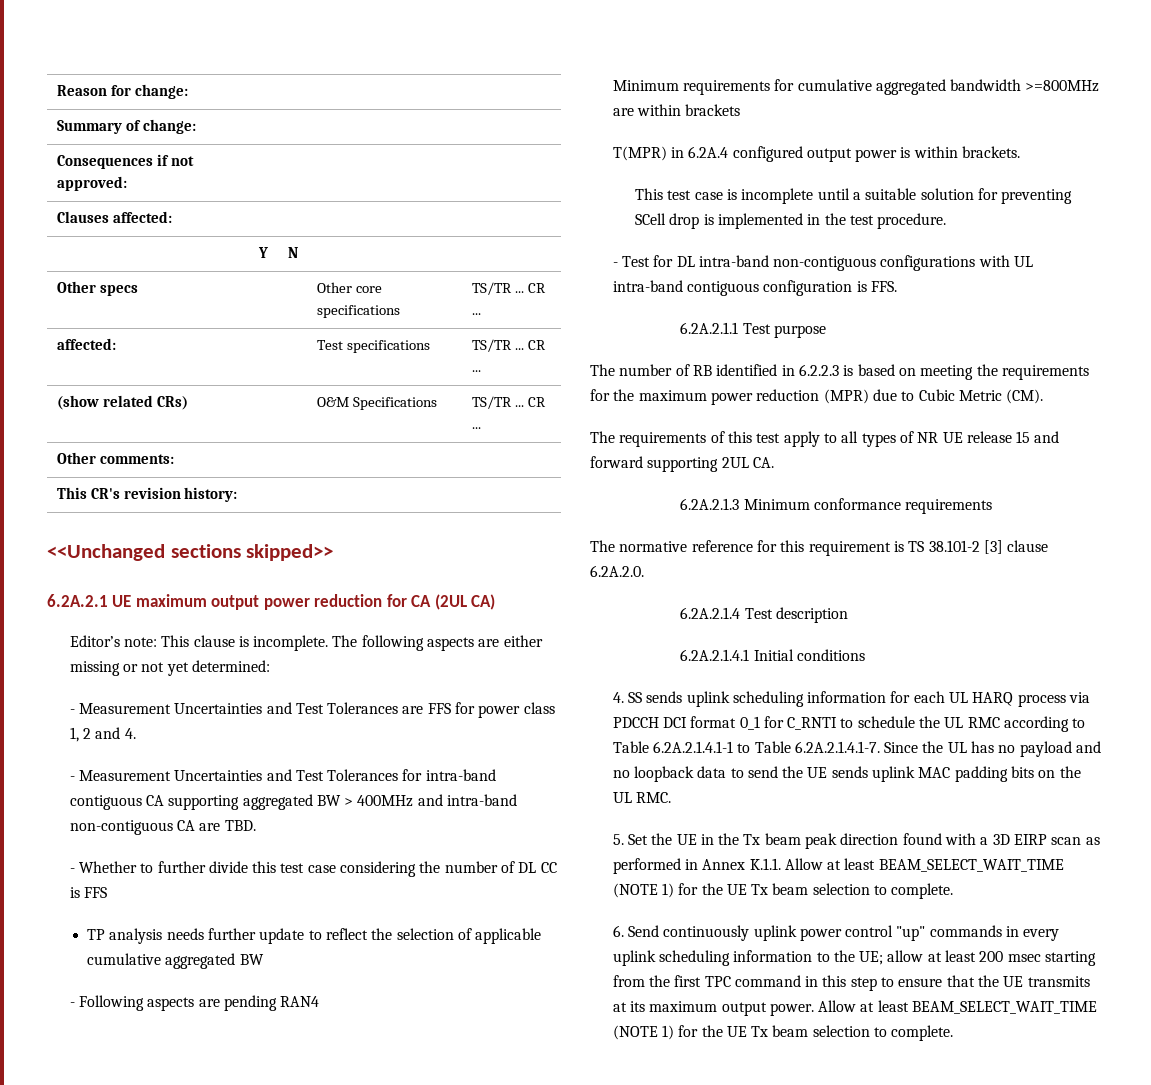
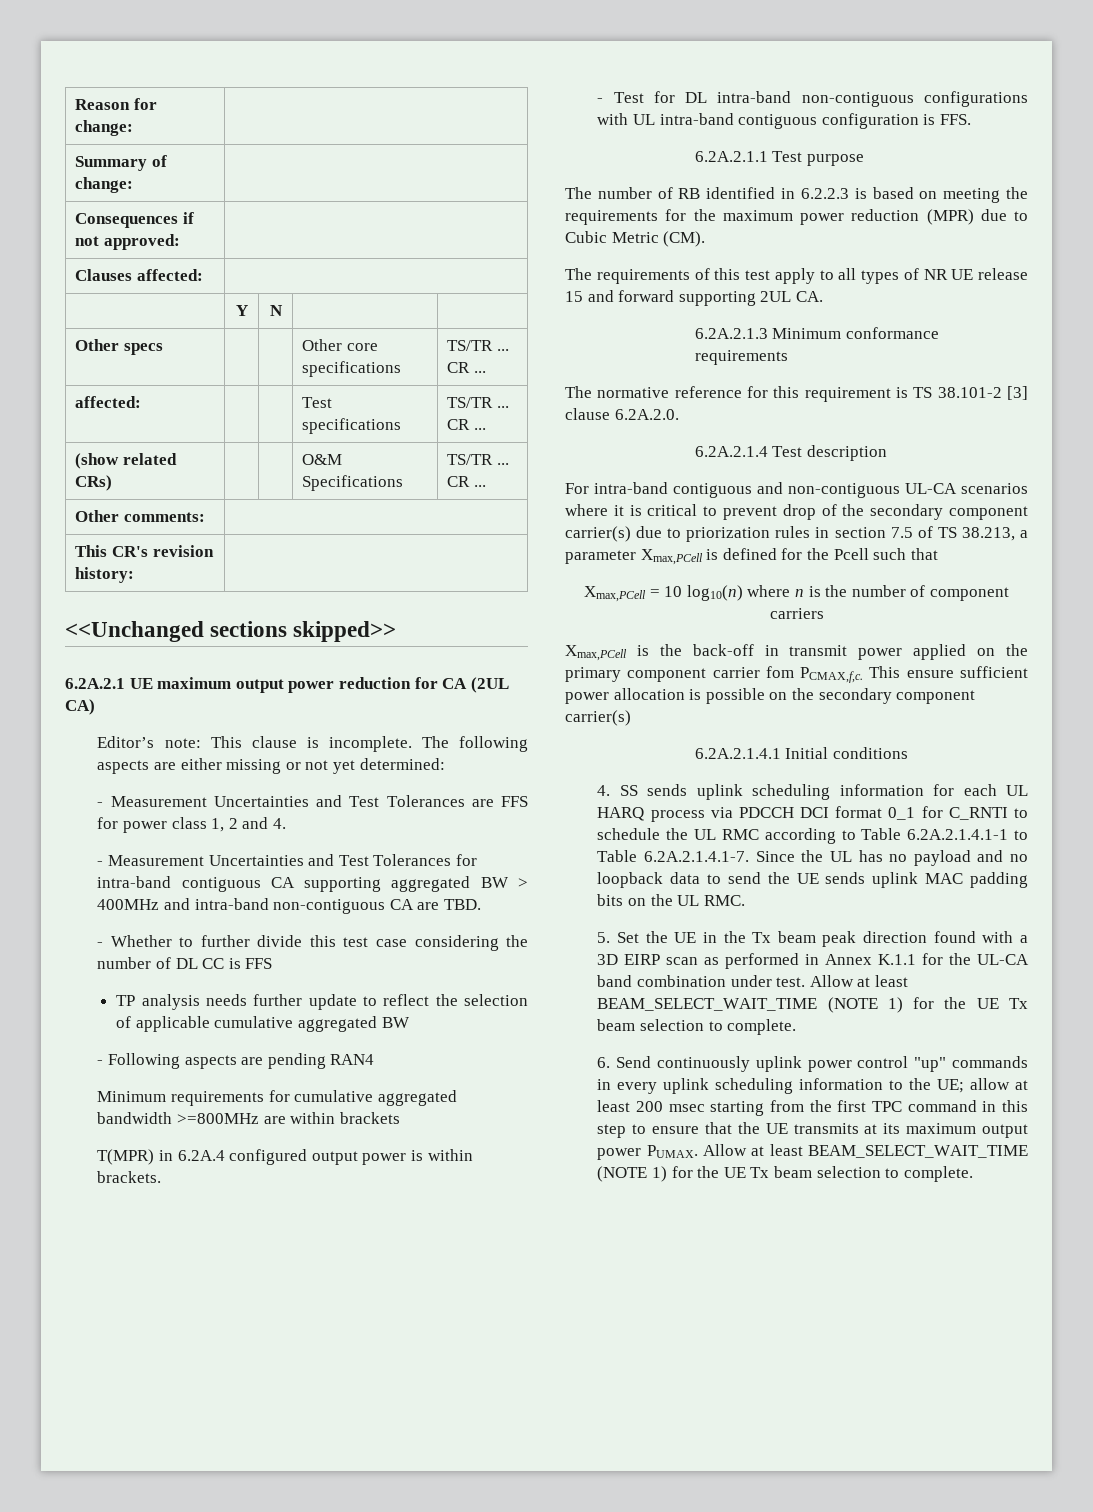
[635,188,1073,204] [635,213,947,229] // This test case is incomplete until a suitable solution for preventing SCell drop is implemented in the test procedure. -> (162, 1177) none
(848, 615) none -> [565,482,1028,498] [565,504,1028,520] [565,526,1028,542] [565,548,938,565] [584,585,1009,602] [769,608,824,619] [565,644,1028,661] [565,666,1028,683] [565,688,976,704] [565,710,631,726] // For intra-band contiguous and non-contiguous UL-CA scenarios where it is critical to prevent drop of the secondary component carrier(s) due to priorization rules in section 7.5 of TS 38.213, a parameter Xmax,PCell is defined for the Pcell such that // Xmax,PCell = 10 log10(n) where n is the number of component carriers // Xmax,PCell is the back-off in transmit power applied on the primary component carrier fom PCMAX,f,c. This ensure sufficient power allocation is possible on the secondary component carrier(s)
[749,858,781,870] K.1.1. -> [878,953,1029,965] [597,975,806,987] K.1.1 for the UL-CA band combination under test.
[769,1003,814,1016] power. -> [597,1145,698,1160] power PUMAX.

